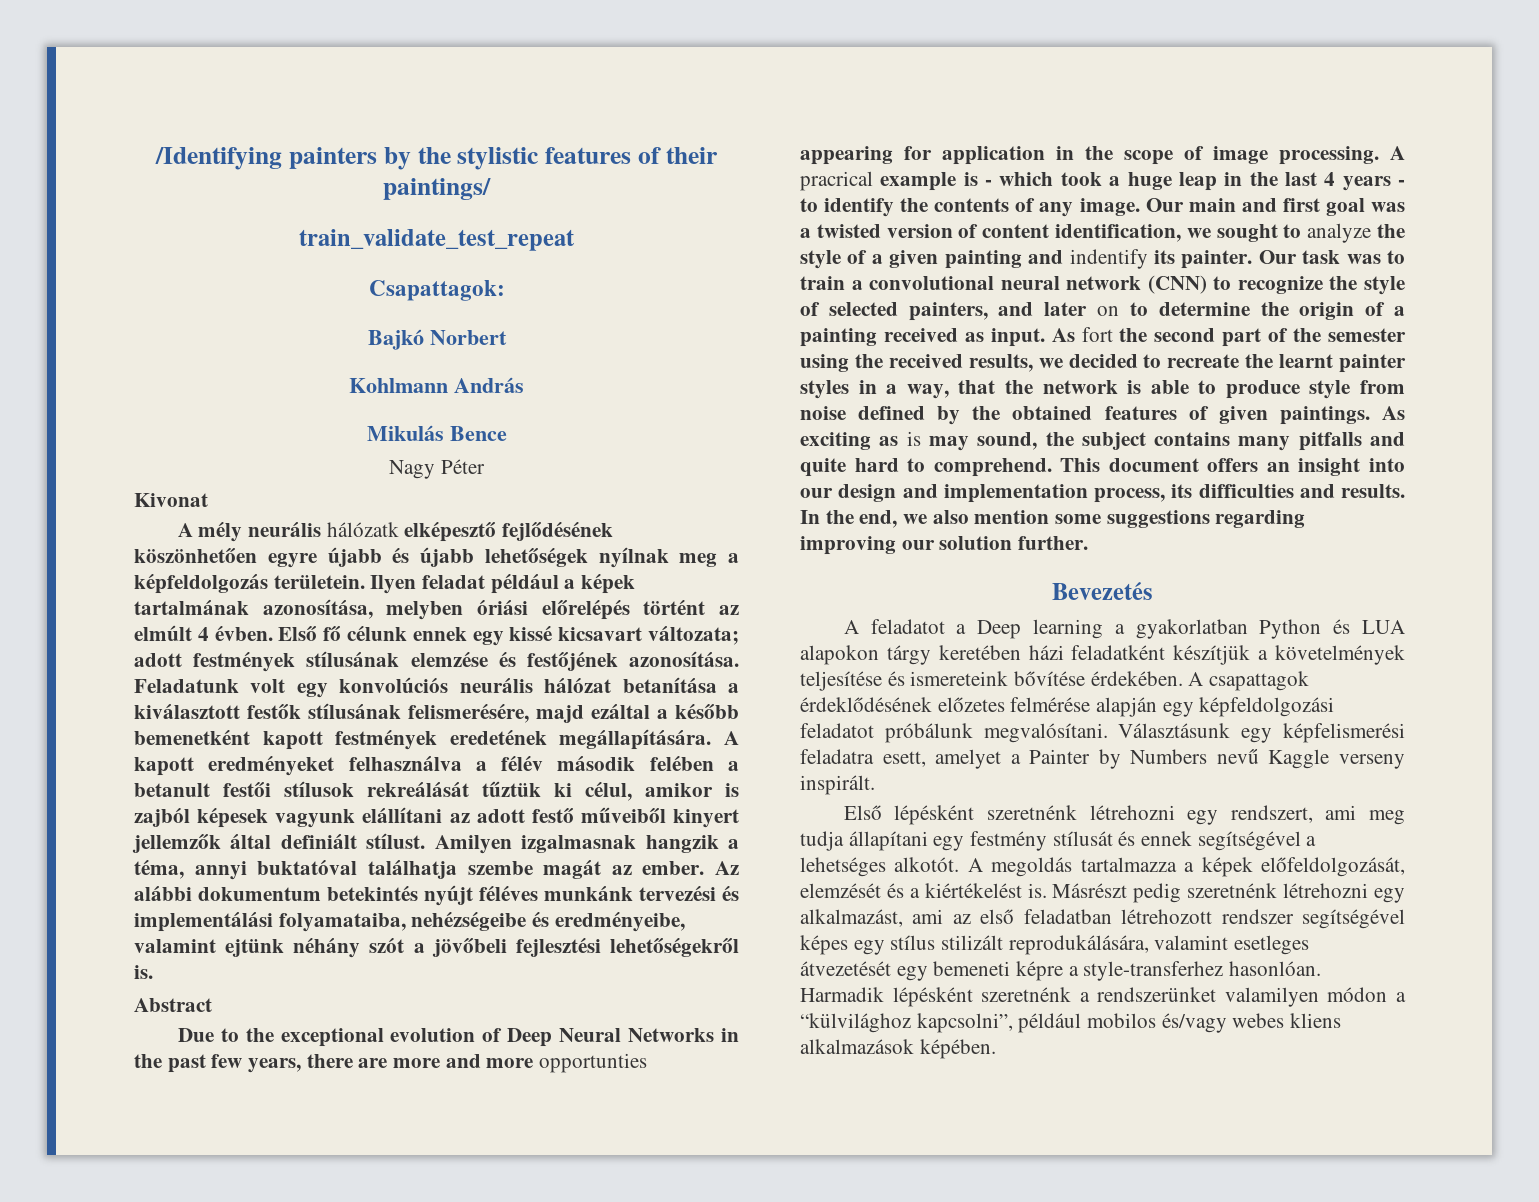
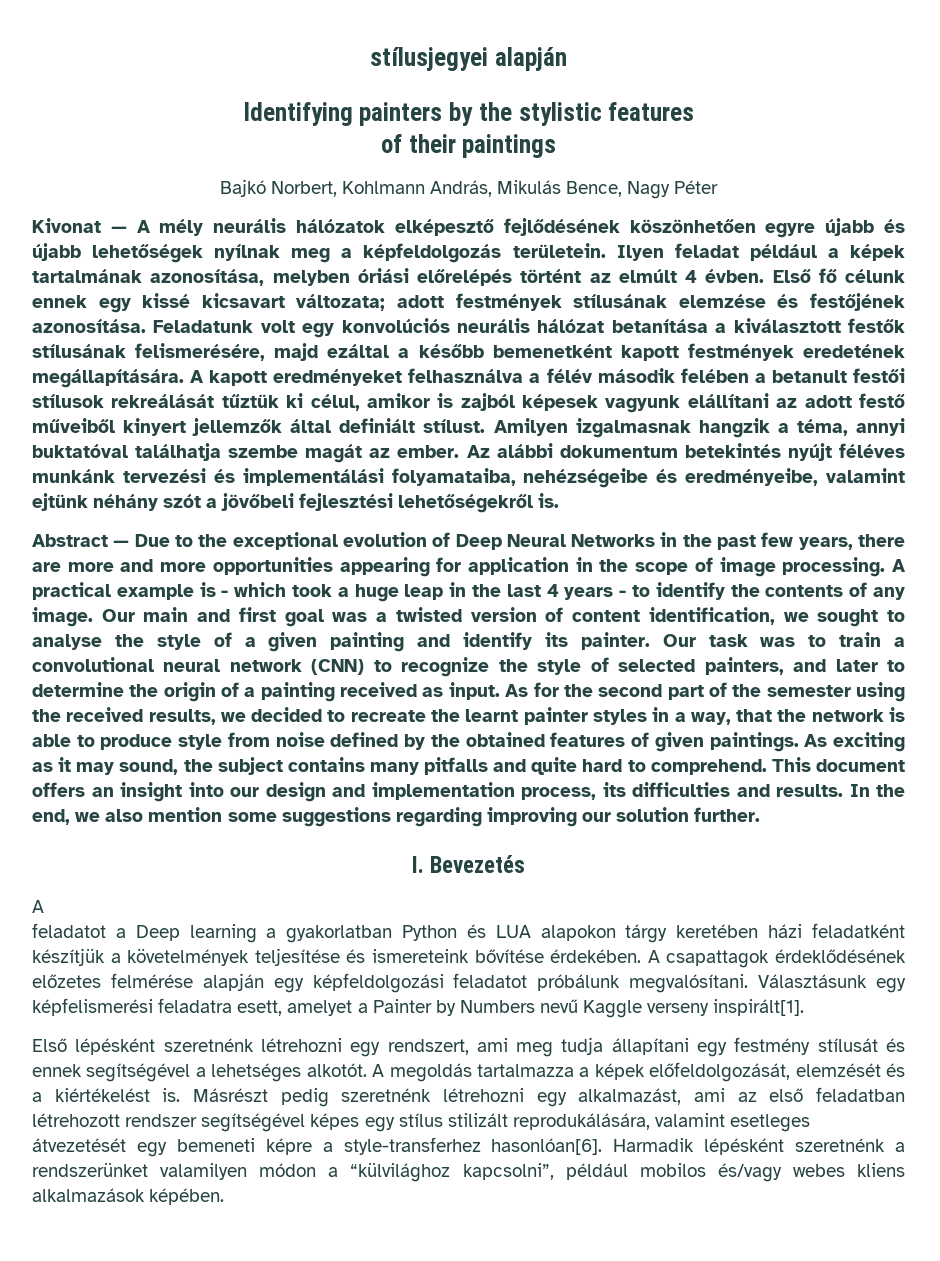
[154,147,282,170] /Identifying -> [370,47,567,71] [242,102,353,126] stílusjegyei alapján // Identifying
(632, 155) none -> (695, 111) //
[383,178,491,200] [299,229,575,251] [368,280,505,301] [367,329,507,350] [349,377,524,393] [366,425,507,441] paintings/ // train_validate_test_repeat // Csapattagok: // Bajkó Norbert // Kohlmann András // Mikulás Bence // -> [462,134,557,158] [219,179,623,197] paintings // Bajkó Norbert, Kohlmann András, Mikulás Bence,
(208, 500) // -> [110,226,127,233] —
[326,522,399,537] hálózatk -> [296,219,386,233] hálózatok
(212, 1005) // -> [113,540,130,547] —
[539,1053,648,1073] opportunties -> [212,557,333,575] opportunities
[800,171,873,191] pracrical -> [32,582,111,600] practical
[1307,223,1372,243] analyze -> [32,634,102,650] analyse
[1069,249,1148,269] indentify -> [463,632,532,650] identify
[1097,306,1120,316] on -> (878, 665) none
[1081,327,1113,342] fort -> [533,682,559,697] for
[906,431,921,446] is -> [58,757,72,772] it
(1089, 543) none -> [411,856,424,873] I.
(859, 627) none -> (44, 906) //
[800,775,875,795] inspirált. -> [713,999,805,1016] inspirált[1].
[1229,961,1322,976] hasonlóan. -> [491,1138,603,1155] hasonlóan[6].

